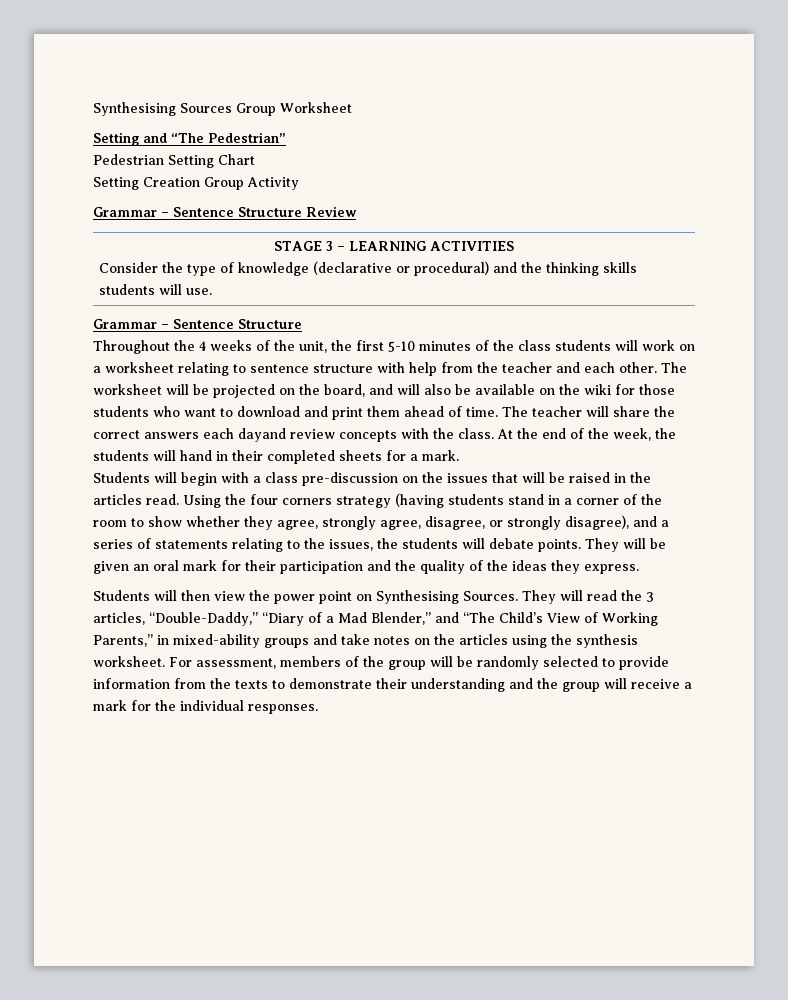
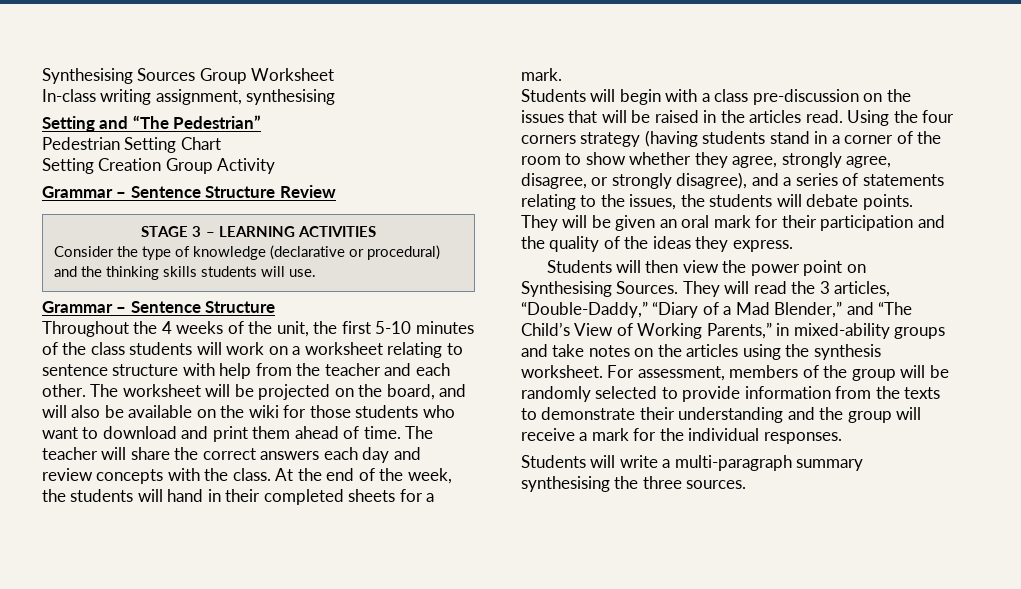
(352, 107) none -> [42,89,336,105] // In-class writing assignment, synthesising
[238,428,286,442] dayand -> [362,447,421,463] day and
(318, 709) none -> [521,455,864,471] [521,476,747,492] // Students will write a multi-paragraph summary synthesising the three sources.

